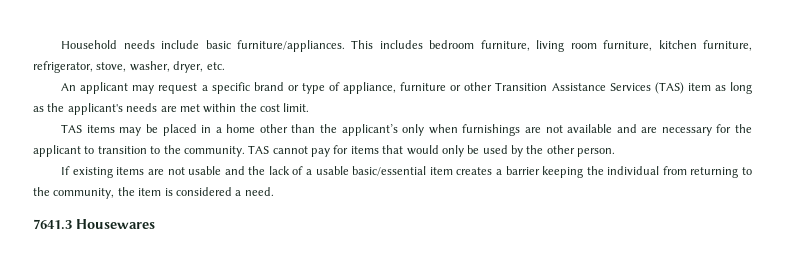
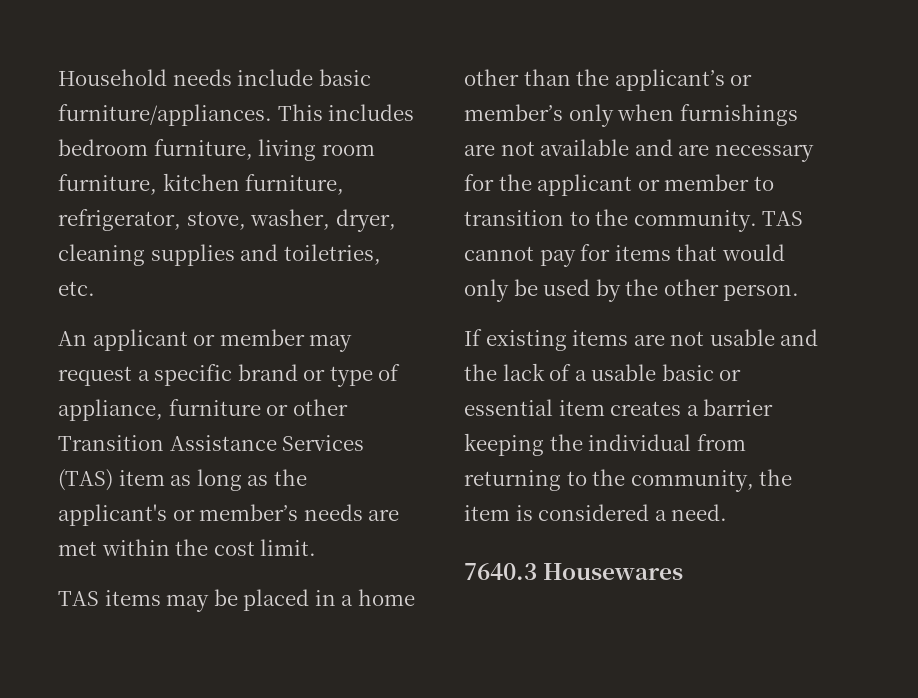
(204, 67) none -> [58,244,381,266] cleaning supplies and toiletries,
(129, 88) none -> [193,329,305,346] or member
(123, 109) none -> [172,504,299,521] or member’s
(398, 130) none -> [730,74,753,86] [464,104,563,121] or member’s
(81, 151) none -> [637,174,750,191] or member
[352,166,427,176] basic/essential -> [661,364,742,381] [464,399,553,416] basic or essential
[33,219,72,230] 7641.3 -> [464,563,537,580] 7640.3

